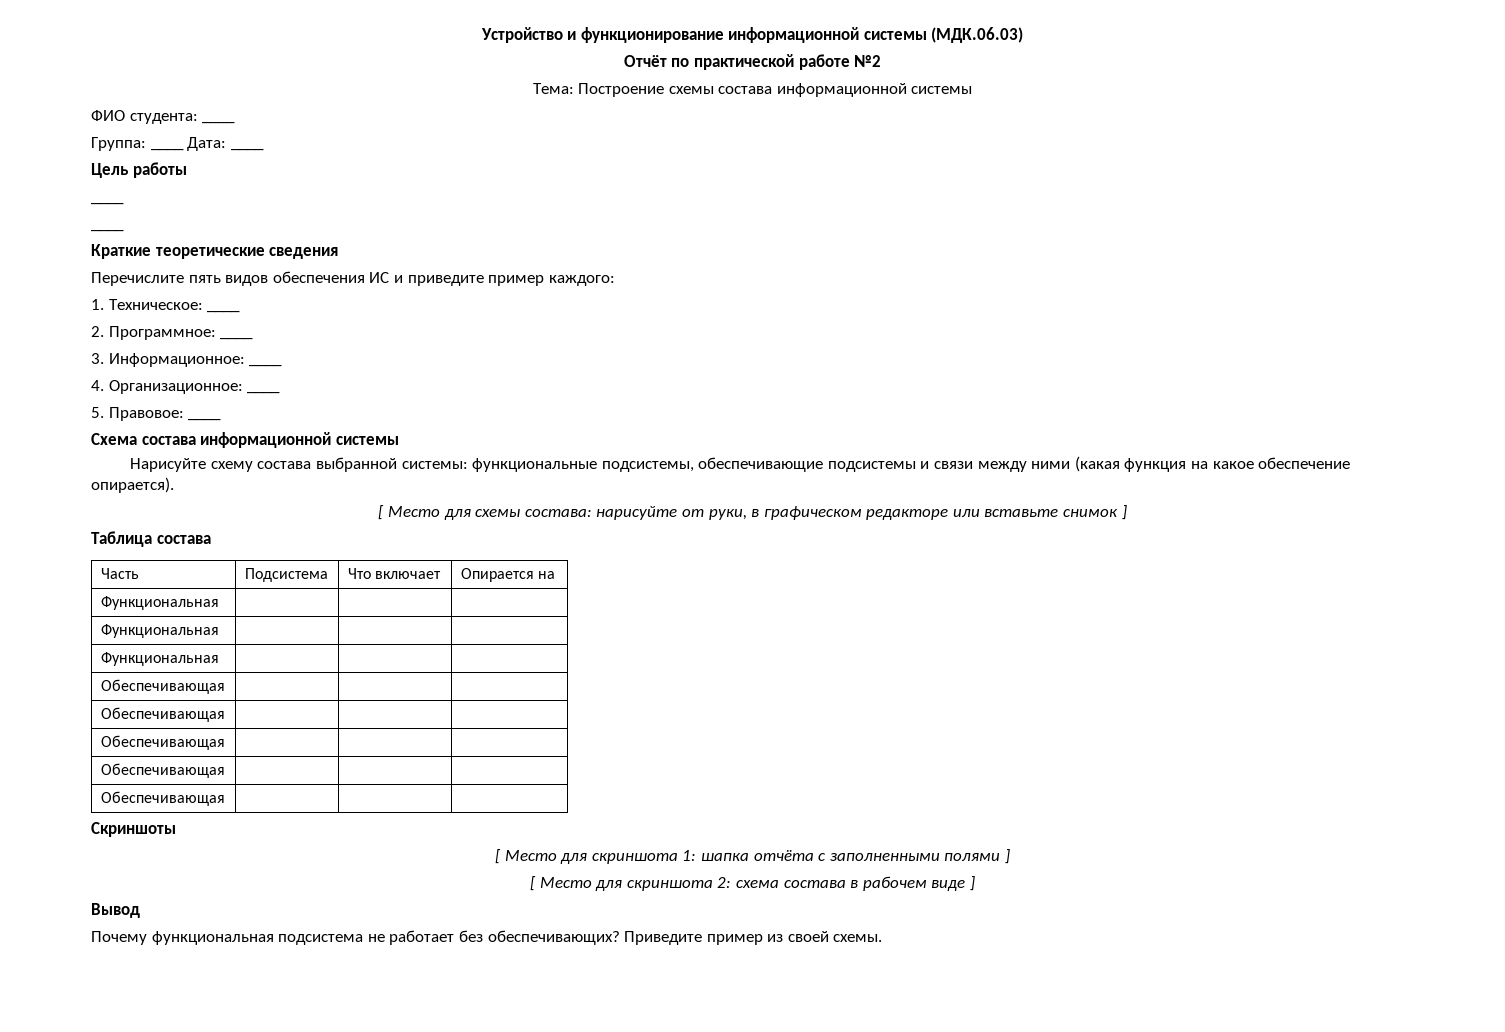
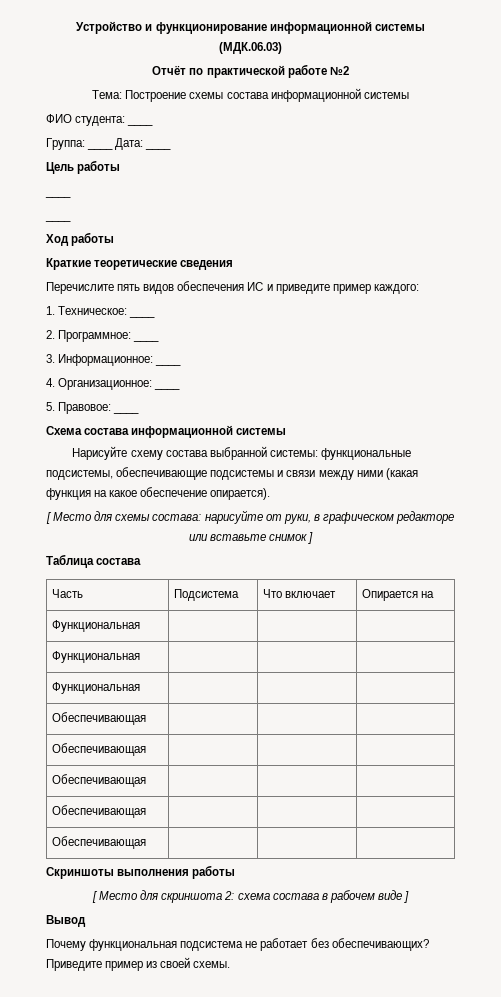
(124, 230) none -> [46,232,115,246] // Ход работы
[495,849,1010,864] // [ Место для скриншота 1: шапка отчёта с заполненными полями ] -> [117,865,236,879] выполнения работы

